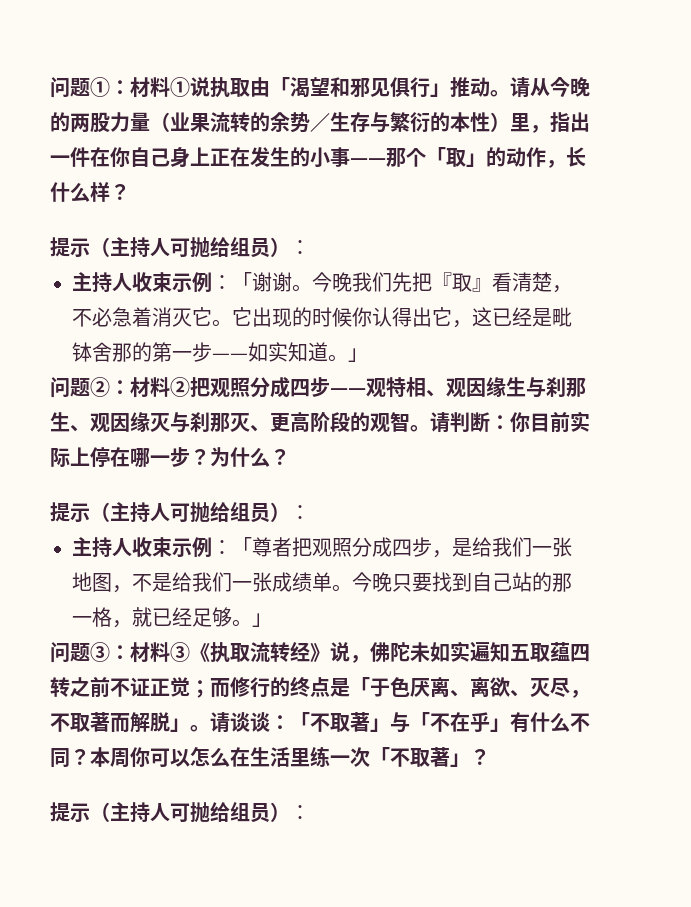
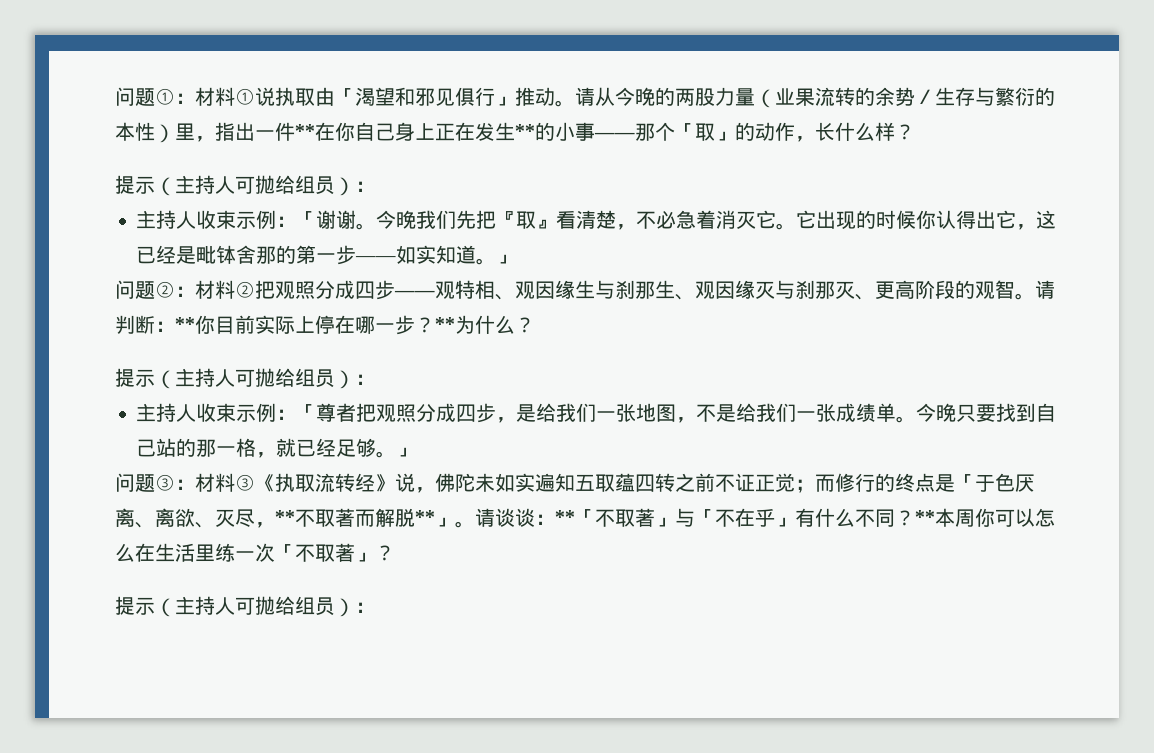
(90, 157) none -> [295,124,315,139] **
(290, 157) none -> [515,124,535,139] **
(510, 422) none -> [175,317,195,332] **
(210, 457) none -> [435,317,455,332] **
(590, 694) none -> [275,510,295,525] **
(170, 722) none -> [415,510,435,525] **
(290, 722) none -> [555,510,575,525] **
(90, 757) none -> [915,510,935,525] **

